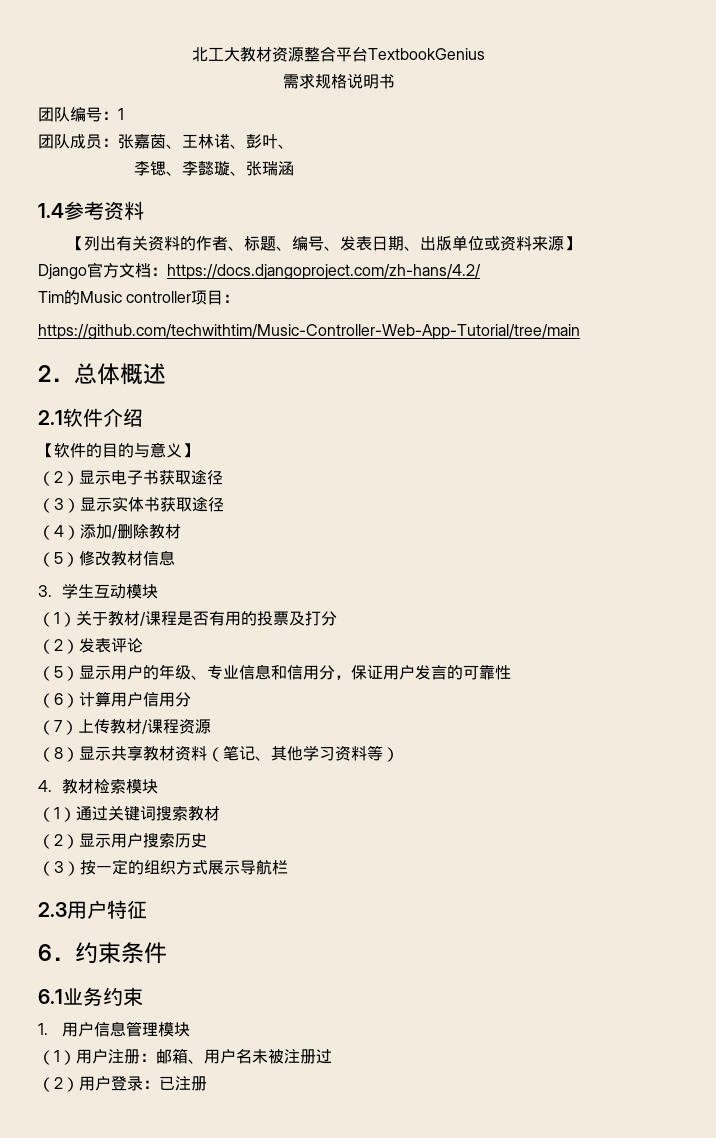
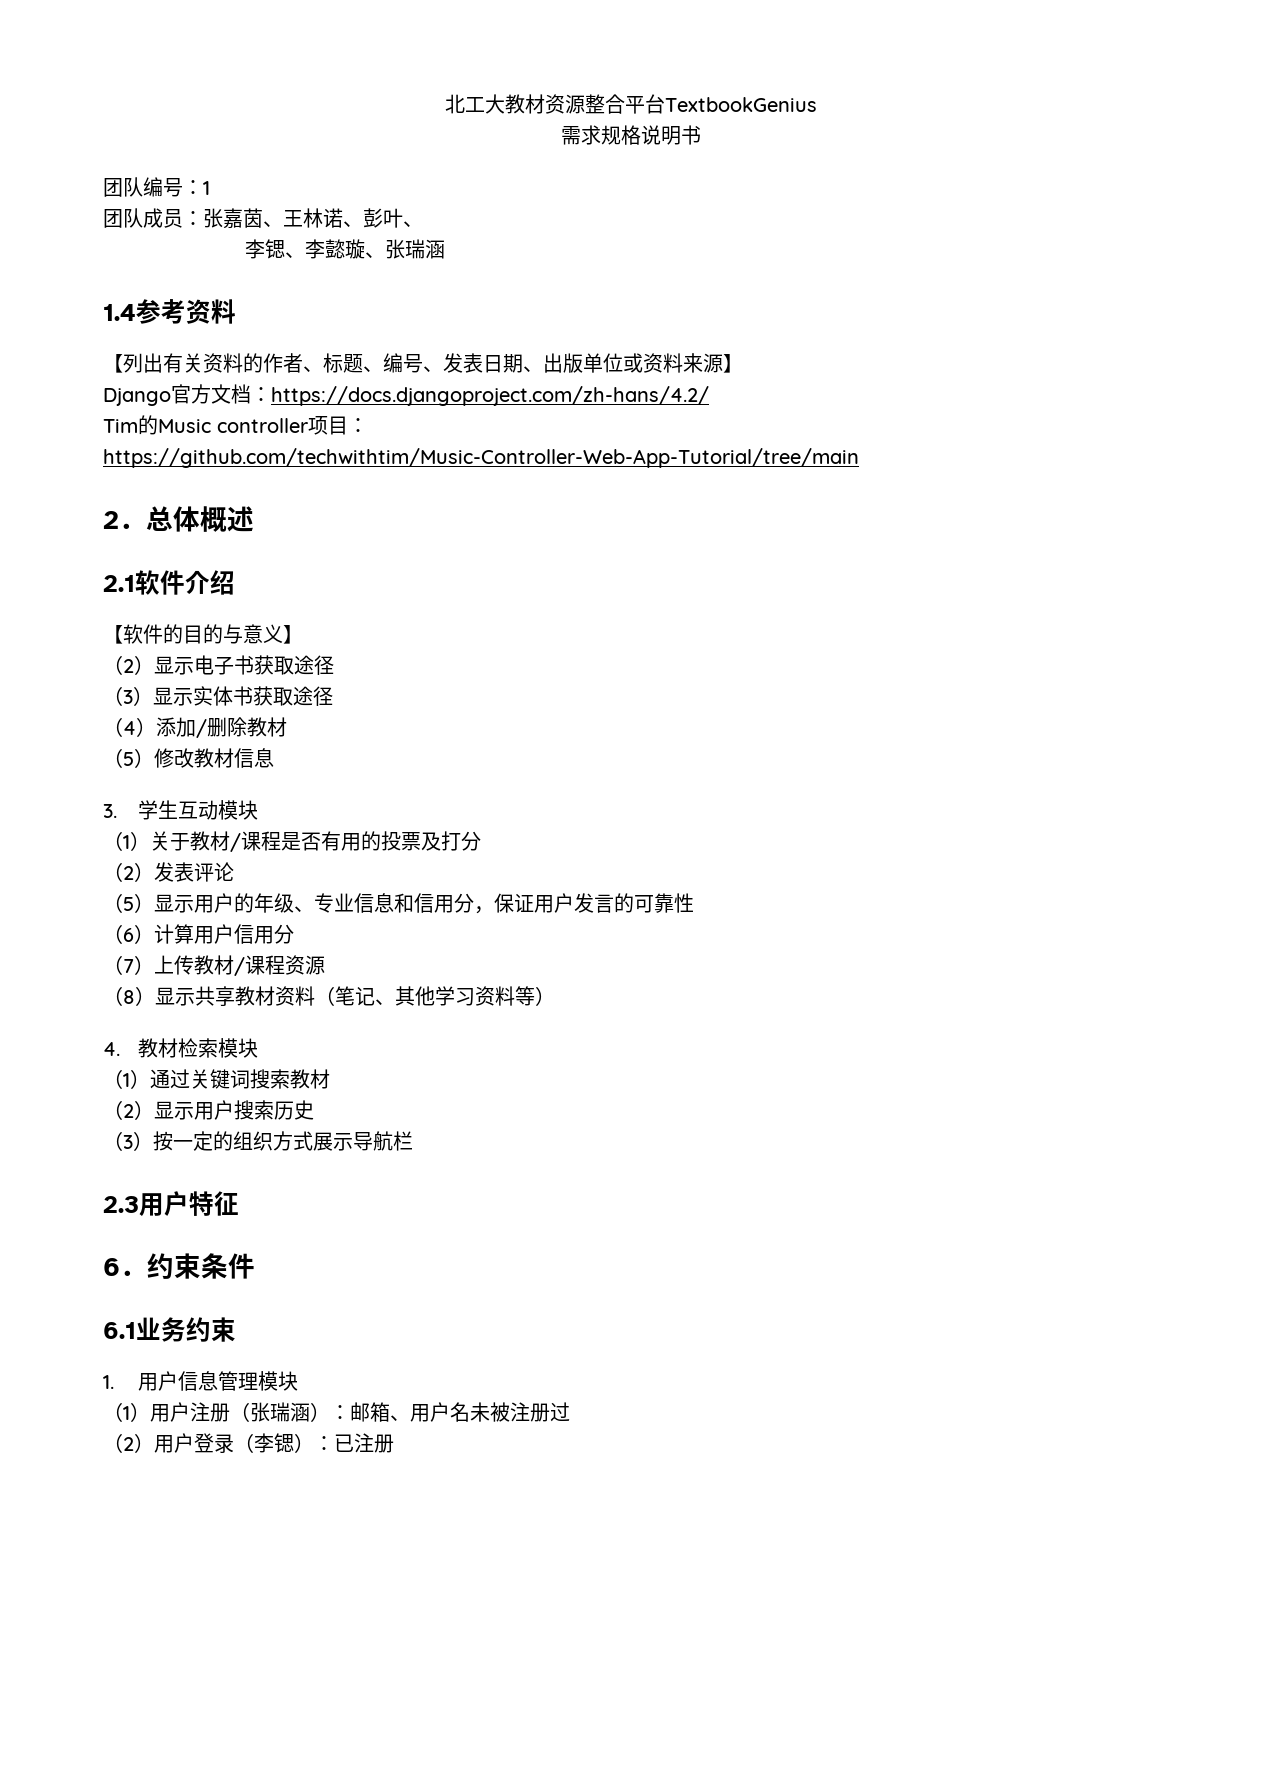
(140, 1056) none -> [230,1402,330,1422] （张瑞涵）
(143, 1083) none -> [234,1433,314,1453] （李锶）

